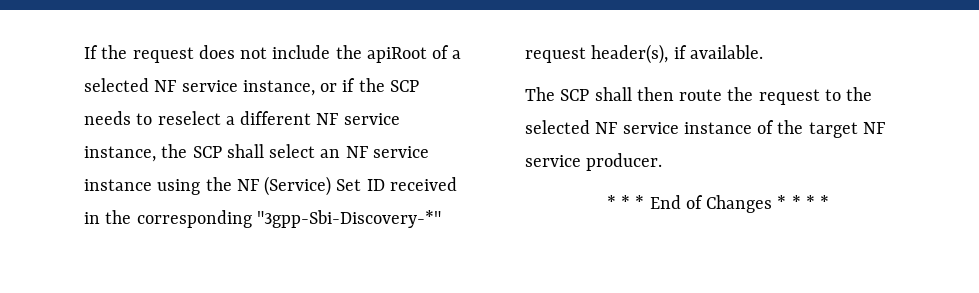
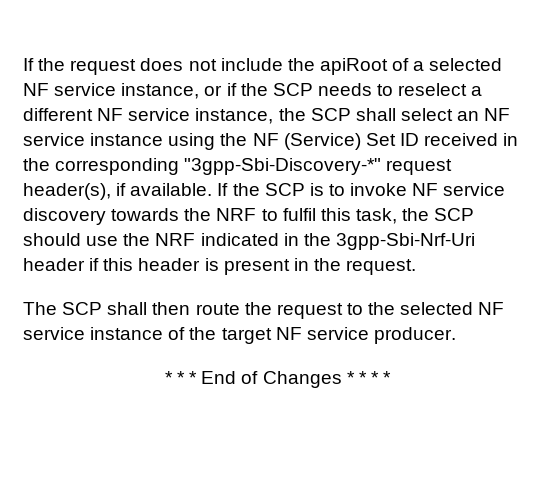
(763, 52) none -> [217,183,506,196] [23,208,475,225] [23,233,475,250] [23,258,417,275] If the SCP is to invoke NF service discovery towards the NRF to fulfil this task, the SCP should use the NRF indicated in the 3gpp-Sbi-Nrf-Uri header if this header is present in the request.

